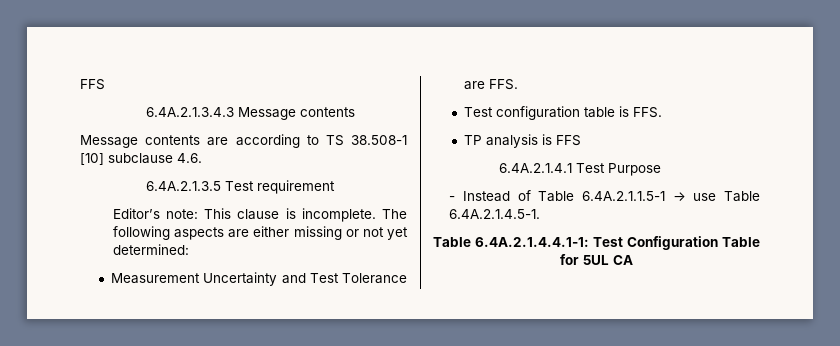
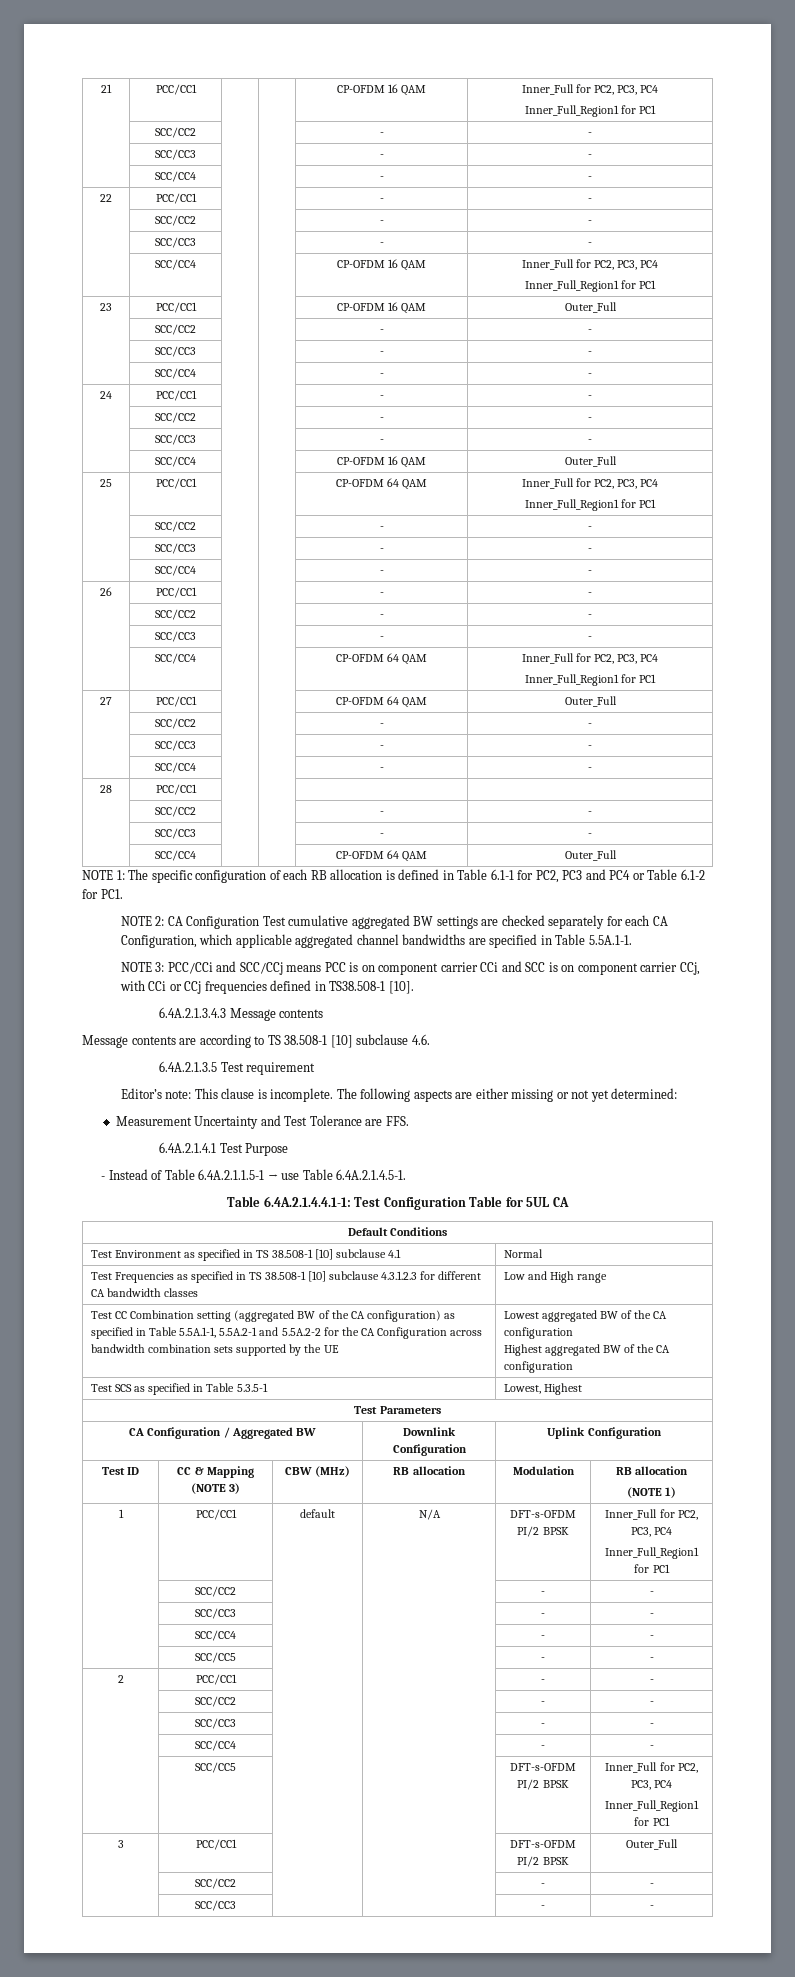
[80,79,105,90] FFS -> [101,84,112,93] [155,84,197,95] [336,84,427,96] [521,84,659,95] [524,105,657,117] [155,127,196,138] [379,132,384,136] [588,132,592,136] [155,149,196,160] [379,154,384,158] [588,154,592,158] [155,171,196,182] [379,176,384,180] [588,176,592,180] [100,194,112,202] [155,193,197,204] [379,198,384,202] [588,198,592,202] [155,215,196,226] [379,220,384,224] [588,220,592,224] [155,237,196,248] [379,242,384,246] [588,242,592,246] [155,259,196,270] [336,259,427,271] [521,259,659,270] [524,280,657,292] [100,303,112,311] [155,302,197,313] [336,302,427,314] [564,302,617,313] [155,324,196,335] [379,329,384,333] [588,329,592,333] [155,346,196,357] [379,351,384,355] [588,351,592,355] [155,368,196,379] [379,373,384,377] [588,373,592,377] [100,391,112,399] [155,390,197,401] [379,395,384,399] [588,395,592,399] [155,412,196,423] [379,417,384,421] [588,417,592,421] [155,434,196,445] [379,439,384,443] [588,439,592,443] [155,456,196,467] [336,456,427,468] [564,456,617,467] [100,479,112,487] [155,478,197,489] [335,478,428,490] [521,478,659,489] [524,499,657,511] [155,521,196,532] [379,526,384,530] [588,526,592,530] [155,543,196,554] [379,548,384,552] [588,548,592,552] [155,565,196,576] [379,570,384,574] [588,570,592,574] [100,587,112,596] [155,587,197,598] [379,592,384,596] [588,592,592,596] [155,609,196,620] [379,614,384,618] [588,614,592,618] [155,631,196,642] [379,636,384,640] [588,636,592,640] [155,653,196,664] [335,653,428,665] [521,653,659,664] [524,674,657,686] [100,697,112,705] [155,696,197,707] [335,696,428,708] [564,696,617,707] [155,718,196,729] [379,723,384,727] [588,723,592,727] [155,740,196,751] [379,745,384,749] [588,745,592,749] [155,762,196,773] [379,767,384,771] [588,767,592,771] [100,785,112,793] [155,784,197,795] [155,806,196,817] [379,811,384,815] [588,811,592,815] [155,828,196,839] [379,833,384,837] [588,833,592,837] [155,850,196,861] [335,850,428,862] [564,850,617,861] [82,869,705,883] [82,889,123,899] [120,915,668,929] [120,934,632,948] [120,961,700,975] [119,980,414,994] 21 | PCC/CC1 | | | CP-OFDM 16 QAM | Inner_Full for PC2, PC3, PC4 // Inner_Full_Region1 for PC1 // | SCC/CC2 | | | - | - // | SCC/CC3 | | | - | - // | SCC/CC4 | | | - | - // 22 | PCC/CC1 | | | - | - // | SCC/CC2 | | | - | - // | SCC/CC3 | | | - | - // | SCC/CC4 | | | CP-OFDM 16 QAM | Inner_Full for PC2, PC3, PC4 // Inner_Full_Region1 for PC1 // 23 | PCC/CC1 | | | CP-OFDM 16 QAM | Outer_Full // | SCC/CC2 | | | - | - // | SCC/CC3 | | | - | - // | SCC/CC4 | | | - | - // 24 | PCC/CC1 | | | - | - // | SCC/CC2 | | | - | - // | SCC/CC3 | | | - | - // | SCC/CC4 | | | CP-OFDM 16 QAM | Outer_Full // 25 | PCC/CC1 | | | CP-OFDM 64 QAM | Inner_Full for PC2, PC3, PC4 // Inner_Full_Region1 for PC1 // | SCC/CC2 | | | - | - // | SCC/CC3 | | | - | - // | SCC/CC4 | | | - | - // 26 | PCC/CC1 | | | - | - // | SCC/CC2 | | | - | - // | SCC/CC3 | | | - | - // | SCC/CC4 | | | CP-OFDM 64 QAM | Inner_Full for PC2, PC3, PC4 // Inner_Full_Region1 for PC1 // 27 | PCC/CC1 | | | CP-OFDM 64 QAM | Outer_Full // | SCC/CC2 | | | - | - // | SCC/CC3 | | | - | - // | SCC/CC4 | | | - | - // 28 | PCC/CC1 | | | | // | SCC/CC2 | | | - | - // | SCC/CC3 | | | - | - // | SCC/CC4 | | | CP-OFDM 64 QAM | Outer_Full // NOTE 1: The specific configuration of each RB allocation is defined in Table 6.1-1 for PC2, PC3 and PC4 or Table 6.1-2 for PC1. // NOTE 2: CA Configuration Test cumulative aggregated BW settings are checked separately for each CA Configuration, which applicable aggregated channel bandwidths are specified in Table 5.5A.1-1. // NOTE 3: PCC/CCi and SCC/CCj means PCC is on component carrier CCi and SCC is on component carrier CCj, with CCi or CCj frequencies defined in TS38.508-1 [10].
[464,106,663,120] [464,134,582,148] // Test configuration table is FFS. // TP analysis is FFS -> (409, 1121) none
(633, 260) none -> [347,1227,448,1236] [90,1249,401,1261] [503,1249,543,1258] [90,1271,482,1283] [90,1288,199,1297] [503,1271,608,1283] [90,1310,455,1322] [90,1327,483,1339] [90,1344,339,1356] [503,1310,668,1322] [503,1327,573,1339] [503,1344,671,1356] [503,1361,573,1373] [90,1383,268,1395] [503,1383,583,1395] [354,1406,441,1414] [129,1427,316,1439] [403,1427,456,1436] [392,1444,467,1456] [547,1427,662,1439] [101,1467,140,1475] [177,1466,254,1478] [190,1483,241,1494] [284,1466,351,1477] [393,1466,466,1475] [512,1466,575,1475] [615,1466,689,1475] [626,1487,677,1498] [118,1509,124,1518] [195,1509,237,1520] [300,1509,335,1518] [418,1509,441,1520] [510,1510,576,1518] [517,1526,569,1537] [605,1509,698,1520] [630,1527,673,1537] [605,1547,699,1559] [634,1564,670,1573] [195,1586,236,1597] [541,1591,545,1595] [649,1591,654,1595] [195,1608,236,1619] [541,1613,545,1617] [649,1613,654,1617] [195,1630,236,1641] [541,1635,545,1639] [649,1635,654,1639] [195,1652,236,1663] [541,1657,545,1661] [649,1657,654,1661] [117,1675,124,1683] [195,1674,237,1685] [541,1679,545,1683] [649,1679,654,1683] [195,1696,236,1707] [541,1701,545,1705] [649,1701,654,1705] [195,1718,236,1729] [541,1723,545,1727] [649,1723,654,1727] [195,1740,236,1751] [541,1745,545,1749] [649,1745,654,1749] [195,1762,236,1773] [510,1763,576,1771] [517,1779,569,1790] [605,1762,698,1773] [630,1780,673,1790] [605,1800,699,1812] [634,1817,670,1826] [117,1840,124,1848] [195,1839,237,1850] [510,1840,576,1848] [517,1856,569,1867] [626,1839,678,1850] [195,1878,236,1889] [541,1883,545,1887] [649,1883,654,1887] [195,1900,236,1911] [541,1905,545,1909] [649,1905,654,1909] // Default Conditions // Test Environment as specified in TS 38.508-1 [10] subclause 4.1 | Normal // Test Frequencies as specified in TS 38.508-1 [10] subclause 4.3.1.2.3 for different CA bandwidth classes | Low and High range // Test CC Combination setting (aggregated BW of the CA configuration) as specified in Table 5.5A.1-1, 5.5A.2-1 and 5.5A.2-2 for the CA Configuration across bandwidth combination sets supported by the UE | Lowest aggregated BW of the CA configuration // Highest aggregated BW of the CA configuration // Test SCS as specified in Table 5.3.5-1 | Lowest, Highest // Test Parameters // CA Configuration / Aggregated BW | Downlink Configuration | Uplink Configuration // Test ID | CC & Mapping (NOTE 3) | CBW (MHz) | RB allocation | Modulation | RB allocation // (NOTE 1) // 1 | PCC/CC1 | default | N/A | DFT-s-OFDM PI/2 BPSK | Inner_Full for PC2, PC3, PC4 // Inner_Full_Region1 for PC1 // | SCC/CC2 | | | - | - // | SCC/CC3 | | | - | - // | SCC/CC4 | | | - | - // | SCC/CC5 | | | - | - // 2 | PCC/CC1 | | | - | - // | SCC/CC2 | | | - | - // | SCC/CC3 | | | - | - // | SCC/CC4 | | | - | - // | SCC/CC5 | | | DFT-s-OFDM PI/2 BPSK | Inner_Full for PC2, PC3, PC4 // Inner_Full_Region1 for PC1 // 3 | PCC/CC1 | | | DFT-s-OFDM PI/2 BPSK | Outer_Full // | SCC/CC2 | | | - | - // | SCC/CC3 | | | - | -

